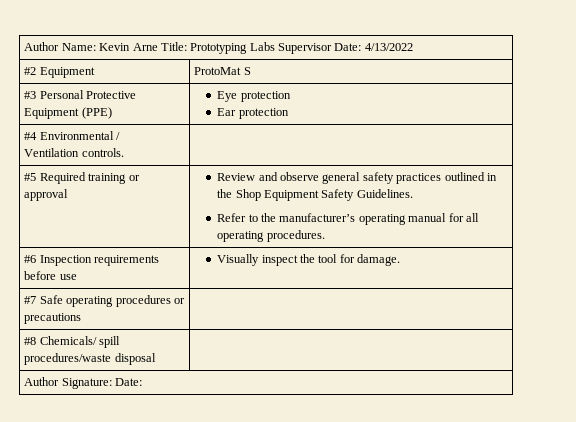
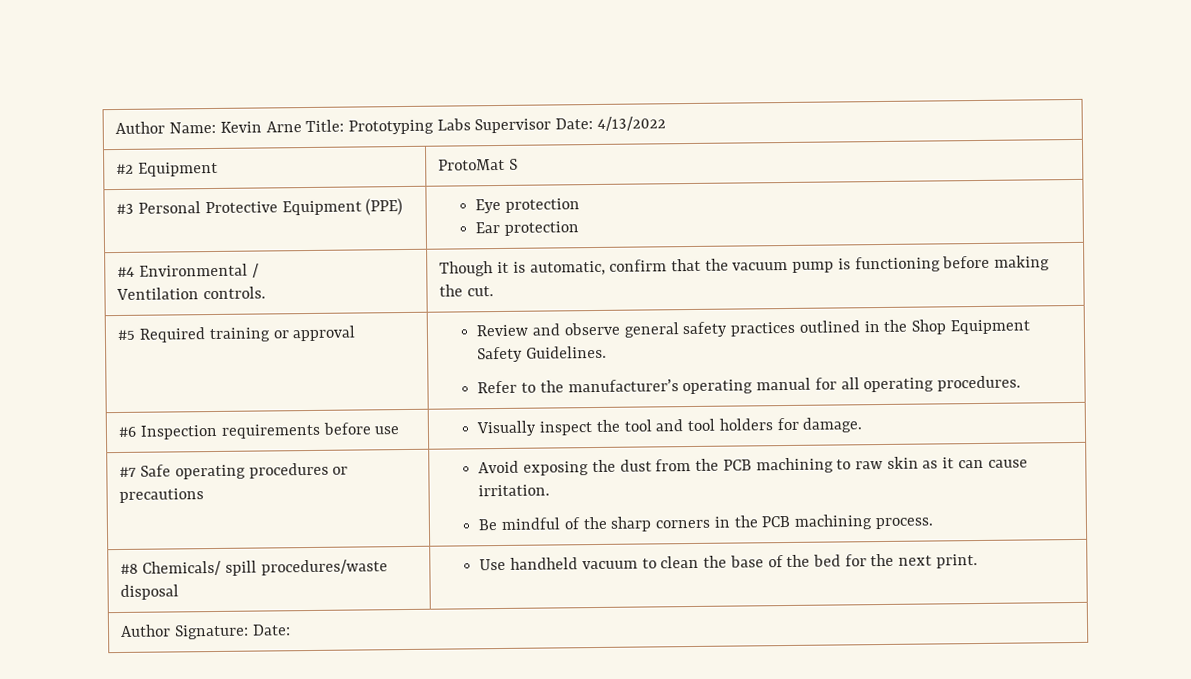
(124, 152) none -> [439,255,1051,277] [439,284,495,297] Though it is automatic, confirm that the vacuum pump is functioning before making the cut.
(338, 258) none -> [655,418,773,432] and tool holders
(82, 318) none -> [478,456,1028,476] [478,484,551,497] [478,514,933,532] Avoid exposing the dust from the PCB machining to raw skin as it can cause irritation. // Be mindful of the sharp corners in the PCB machining process.
(156, 359) none -> [479,553,978,571] Use handheld vacuum to clean the base of the bed for the next print.

